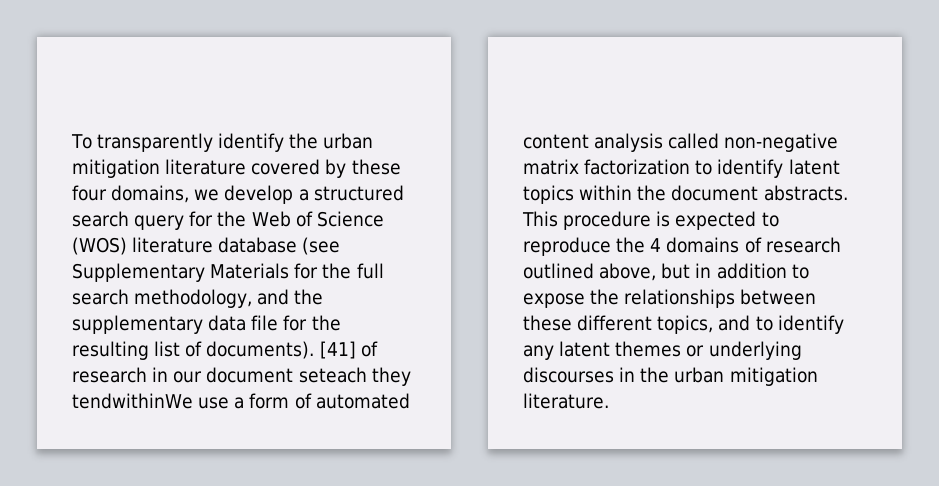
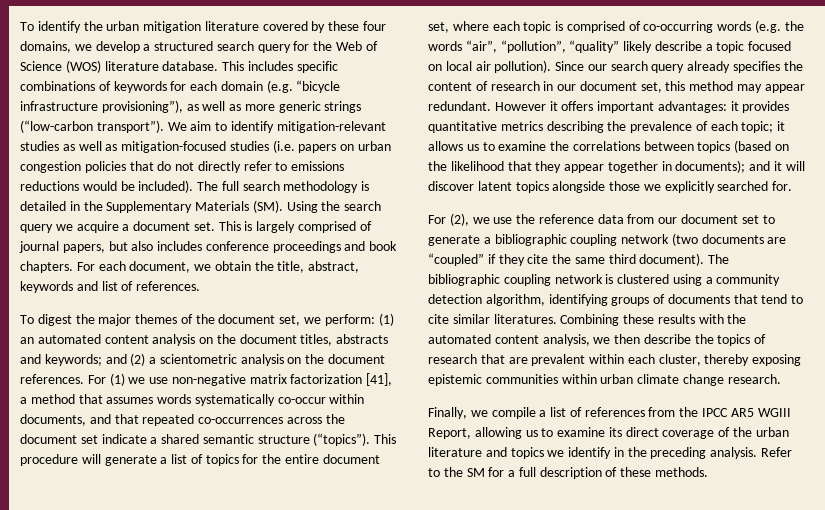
[71,133,214,152] To transparently -> [20,22,34,31] To
[218,237,341,255] [72,263,384,282] [72,289,324,308] [72,315,341,334] [72,341,356,360] database (see Supplementary Materials for the full search methodology, and the supplementary data file for the resulting list of documents). [41] -> [162,61,338,73] [20,80,341,93] [20,100,362,113] [20,120,386,133] [20,140,392,153] [20,161,345,173] [20,180,370,193] [20,200,382,213] [20,221,372,233] [19,241,398,253] [20,261,360,273] [20,281,201,293] [20,313,394,326] [20,334,389,346] [20,353,386,366] [20,373,393,386] [20,394,365,406] [20,414,345,426] [20,433,397,446] [20,454,380,466] [428,20,804,33] [428,40,792,53] [428,60,803,73] [428,82,472,91] database. This includes specific combinations of keywords for each domain (e.g. “bicycle infrastructure provisioning”), as well as more generic strings (“low-carbon transport”). We aim to identify mitigation-relevant studies as well as mitigation-focused studies (i.e. papers on urban congestion policies that do not directly refer to emissions reductions would be included). The full search methodology is detailed in the Supplementary Materials (SM). Using the search query we acquire a document set. This is largely comprised of journal papers, but also includes conference proceedings and book chapters. For each document, we obtain the title, abstract, keywords and list of references. // To digest the major themes of the document set, we perform: (1) an automated content analysis on the document titles, abstracts and keywords; and (2) a scientometric analysis on the document references. For (1) we use non-negative matrix factorization [41], a method that assumes words systematically co-occur within documents, and that repeated co-occurrences across the document set indicate a shared semantic structure (“topics”). This procedure will generate a list of topics for the entire document set, where each topic is comprised of co-occurring words (e.g. the words “air”, “pollution”, “quality” likely describe a topic focused on local air pollution). Since our search query already specifies the content
[298,367,411,386] [72,393,410,409] [523,133,839,152] [523,159,840,178] [523,185,848,204] [522,211,779,230] [523,237,841,256] [523,263,809,281] [523,289,817,308] [523,315,844,334] [523,341,802,360] [523,367,818,386] [523,393,609,409] seteach they tendwithinWe use a form of automated content analysis called non-negative matrix factorization to identify latent topics within the document abstracts. This procedure is expected to reproduce the 4 domains of research outlined above, but in addition to expose the relationships between these different topics, and to identify any latent themes or underlying discourses in the urban mitigation literature. -> [640,81,805,93] [428,101,790,113] [428,121,786,133] [428,140,790,153] [428,160,805,173] [428,181,793,193] [428,213,775,226] [428,233,787,246] [428,253,730,266] [428,274,781,286] [428,294,804,306] [428,314,747,326] [428,334,767,346] [428,354,802,366] [428,374,781,386] [428,407,791,419] [428,427,789,439] [428,447,793,459] [428,467,709,479] set, this method may appear redundant. However it offers important advantages: it provides quantitative metrics describing the prevalence of each topic; it allows us to examine the correlations between topics (based on the likelihood that they appear together in documents); and it will discover latent topics alongside those we explicitly searched for. // For (2), we use the reference data from our document set to generate a bibliographic coupling network (two documents are “coupled” if they cite the same third document). The bibliographic coupling network is clustered using a community detection algorithm, identifying groups of documents that tend to cite similar literatures. Combining these results with the automated content analysis, we then describe the topics of research that are prevalent within each cluster, thereby exposing epistemic communities within urban climate change research. // Finally, we compile a list of references from the IPCC AR5 WGIII Report, allowing us to examine its direct coverage of the urban literature and topics we identify in the preceding analysis. Refer to the SM for a full description of these methods.

